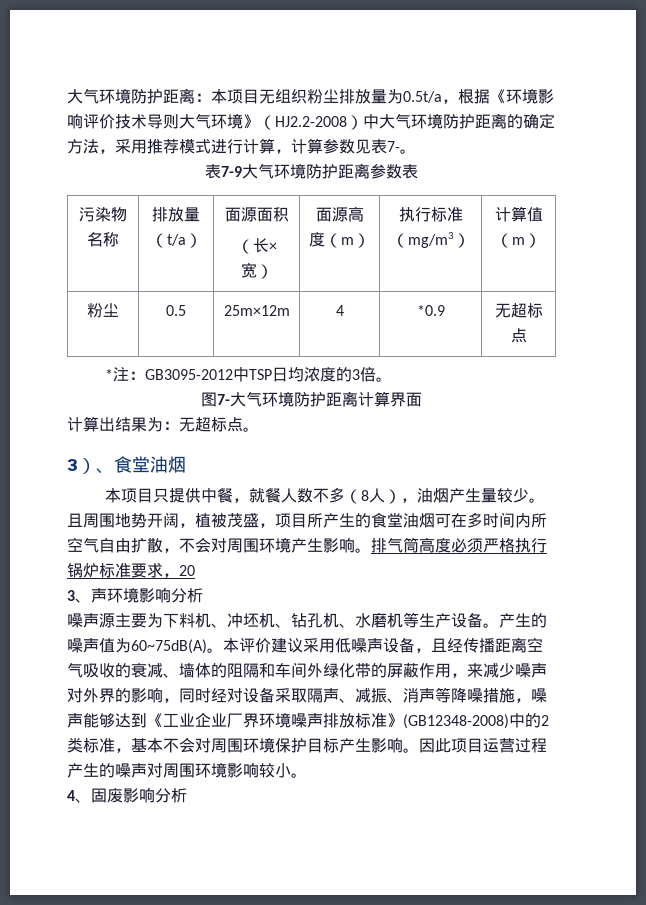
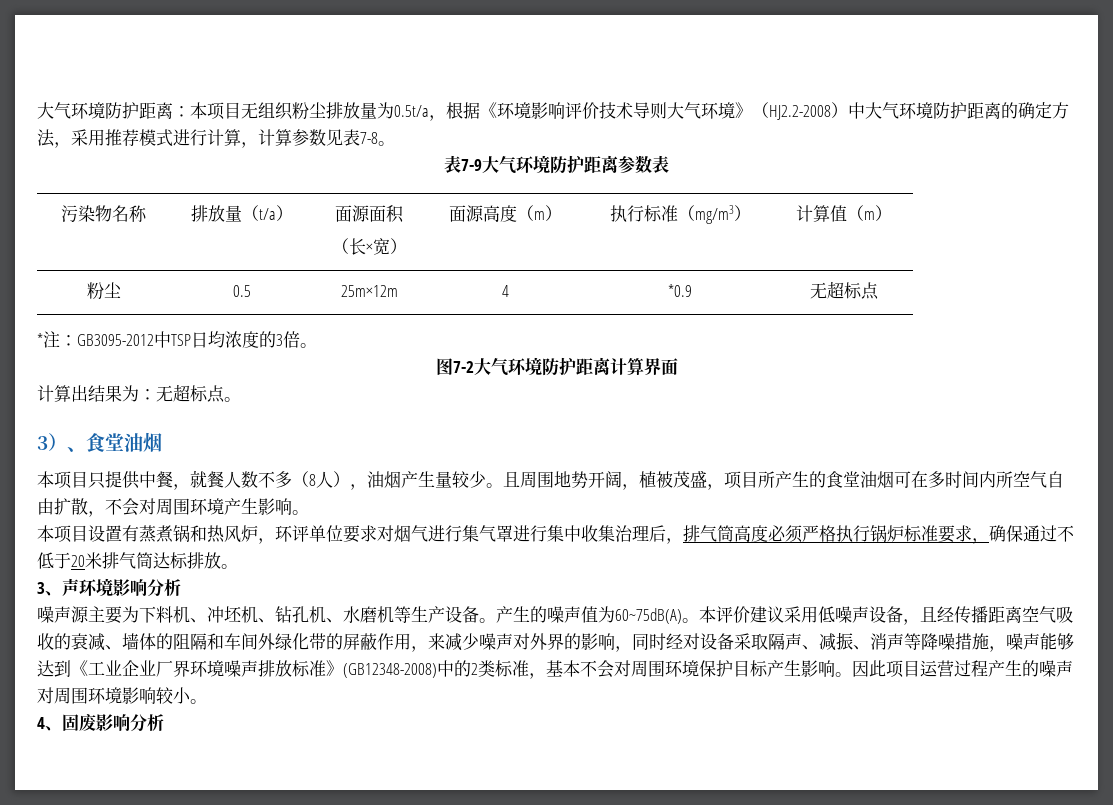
[387,141,400,152] 7- -> [360,132,378,144] 7-8
[217,394,230,405] 7- -> [452,361,474,373] 7-2
(371, 550) none -> [37,525,683,544] // 本项目设置有蒸煮锅和热风炉，环评单位要求对烟气进行集气罩进行集中收集治理后，
[179,565,195,576] 20 -> [989,525,1074,542] [37,552,238,569] 确保通过不低于20米排气筒达标排放。

